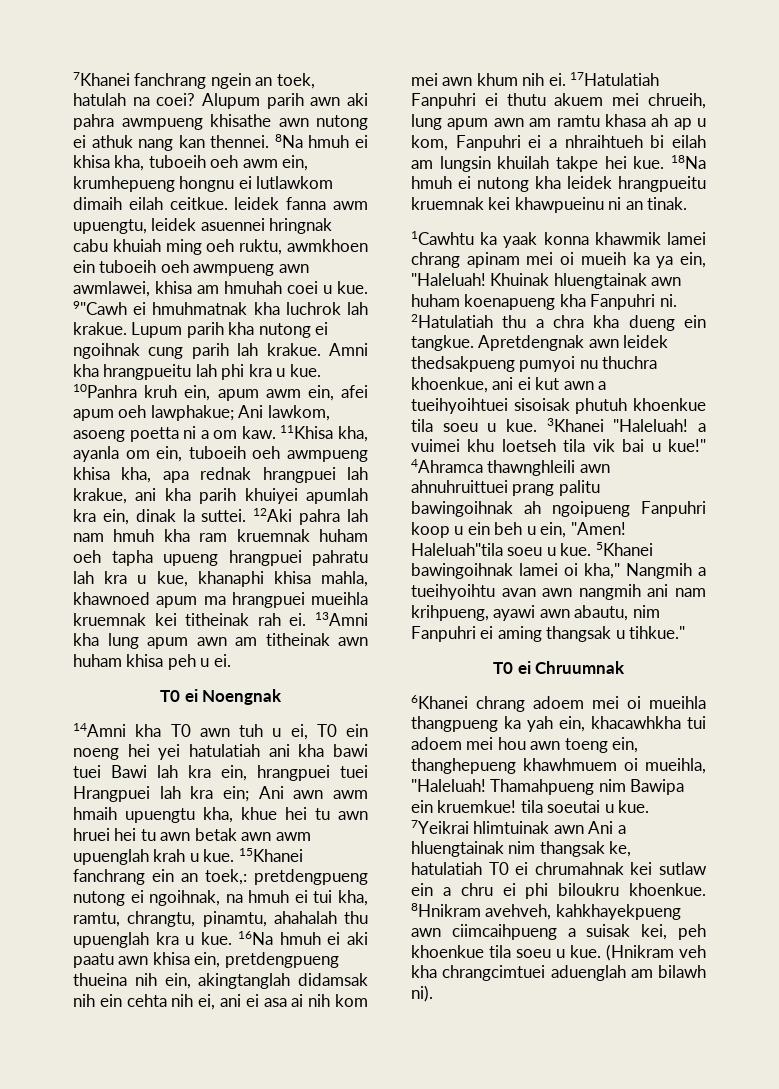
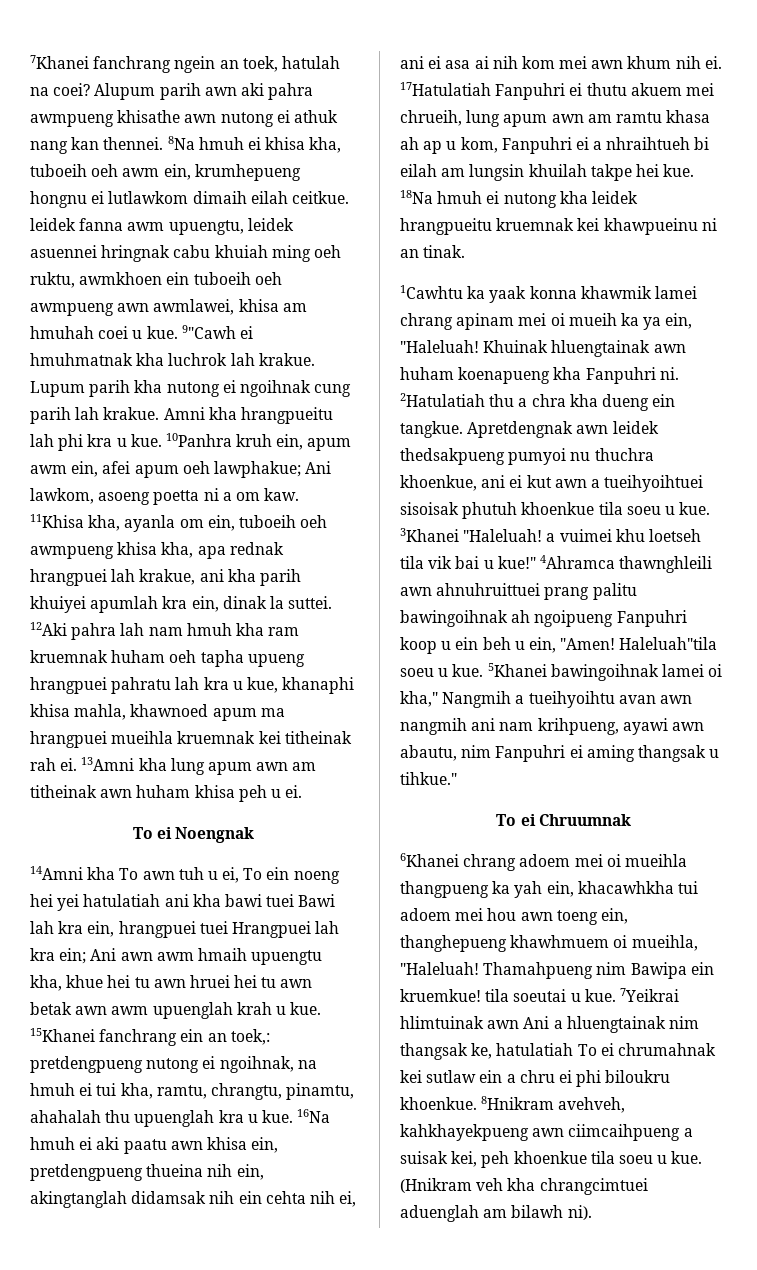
[160,690,181,702] T0 -> [132,827,153,839] To
[170,724,191,737] T0 -> [119,868,139,880] To
[316,724,337,737] T0 -> [243,868,263,880] To
[493,662,514,674] T0 -> [496,814,517,826] To
[488,862,509,875] T0 -> [577,1044,597,1056] To

